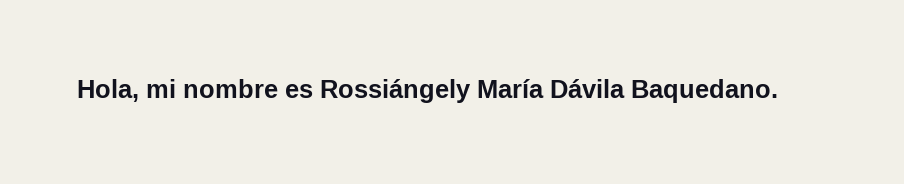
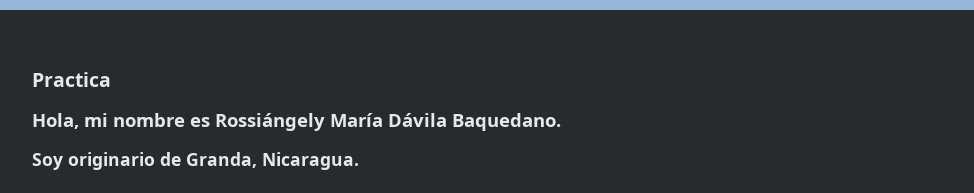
(77, 90) none -> [32,72,111,87] Practica //
(778, 91) none -> [32,152,359,170] // Soy originario de Granda, Nicaragua.

